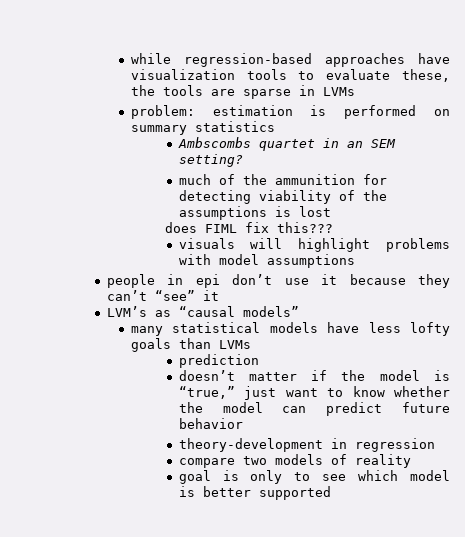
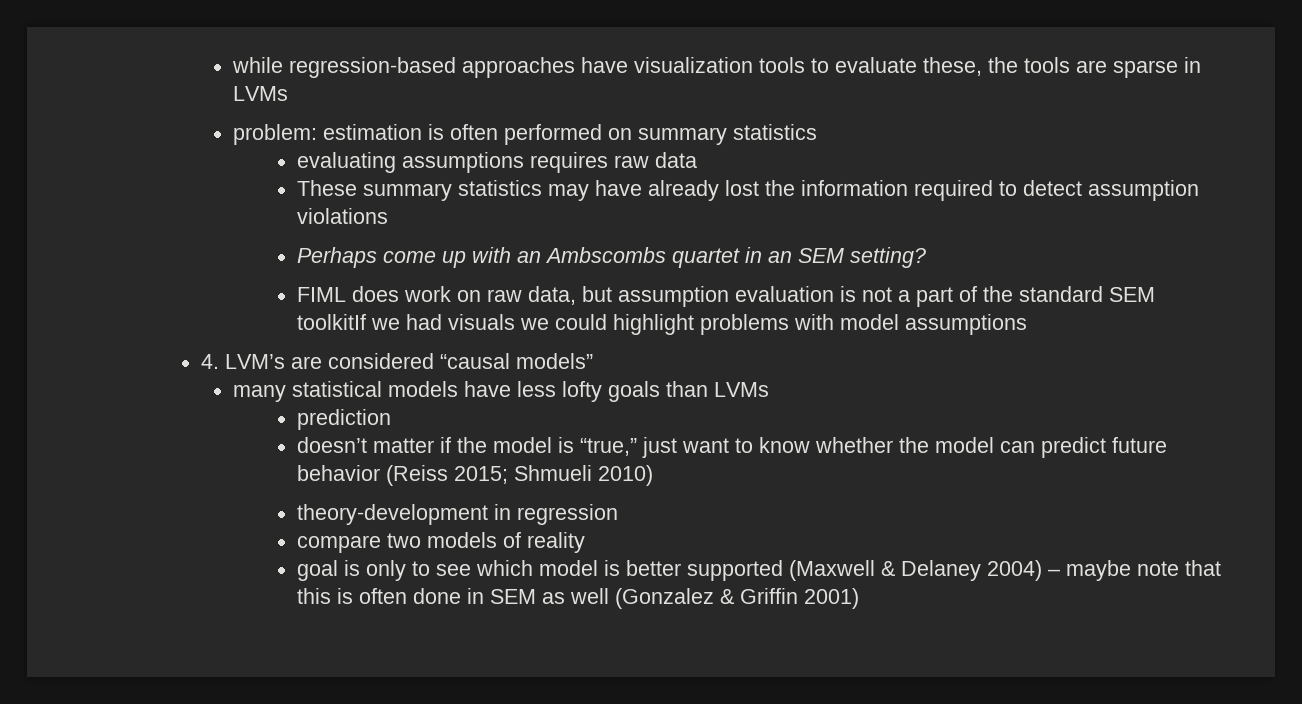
(327, 110) none -> [450,124,499,140] often
(275, 126) none -> [297,152,698,173] [297,180,1200,201] [297,208,389,224] [297,247,542,268] evaluating assumptions requires raw data // These summary statistics may have already lost the information required to detect assumption violations // Perhaps come up with an
[178,174,387,185] [178,190,387,204] [178,206,331,220] [164,222,333,233] [178,238,283,249] much of the ammunition for detecting viability of the assumptions is lost // does FIML fix this??? // visuals will -> [297,286,1156,307] [297,314,608,330] FIML does work on raw data, but assumption evaluation is not a part of the standard SEM toolkitIf we had visuals we could
[106,274,450,288] [106,290,219,301] [106,306,171,317] people in epi don’t use it because they can’t “see” it // LVM’s as -> [200,353,434,369] 4. LVM’s are considered
(243, 423) none -> [386,465,654,486] (Reiss 2015; Shmueli 2010)
(331, 493) none -> [789,560,1222,581] [297,588,860,609] (Maxwell & Delaney 2004) – maybe note that this is often done in SEM as well (Gonzalez & Griffin 2001)

